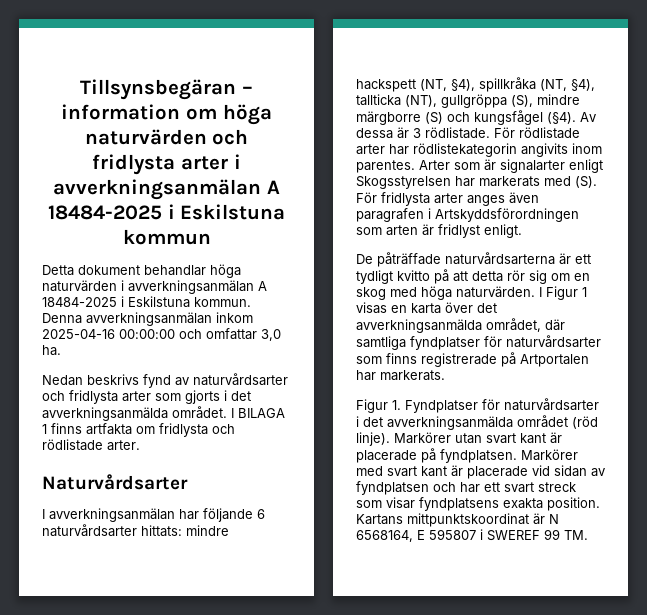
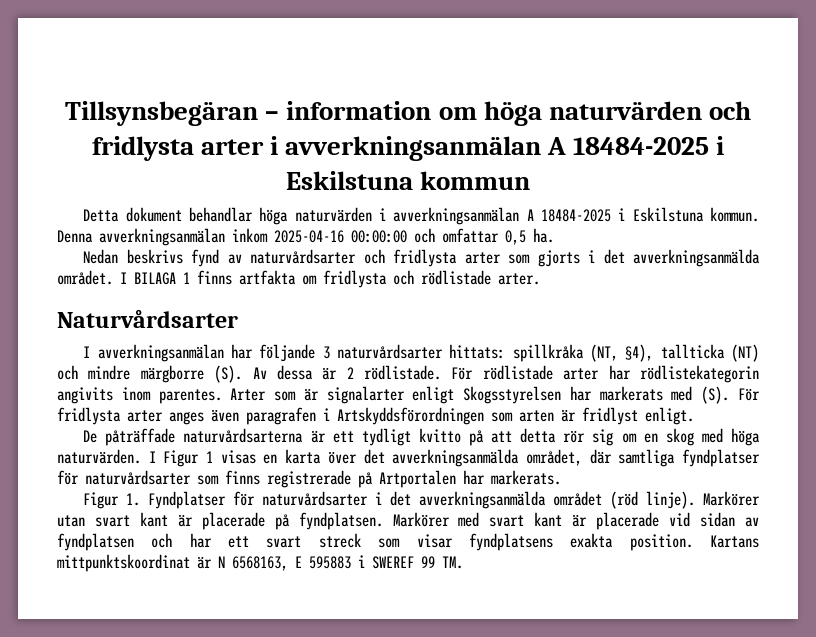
[261,329,281,341] 3,0 -> [505,230,526,245] 0,5
[257,509,265,519] 6 -> [322,346,330,359] 3
[186,525,229,536] [356,77,595,92] [356,94,580,108] [356,110,576,125] mindre hackspett (NT, §4), spillkråka (NT, §4), tallticka (NT), gullgröppa (S), mindre märgborre (S) och kungsfågel (§4). -> [512,344,759,362] [57,365,243,383] spillkråka (NT, §4), tallticka (NT) och mindre märgborre (S).
[413,128,421,138] 3 -> [346,367,354,379] 2
[356,529,476,542] 6568164, E 595807 -> [232,556,351,571] 6568163, E 595883

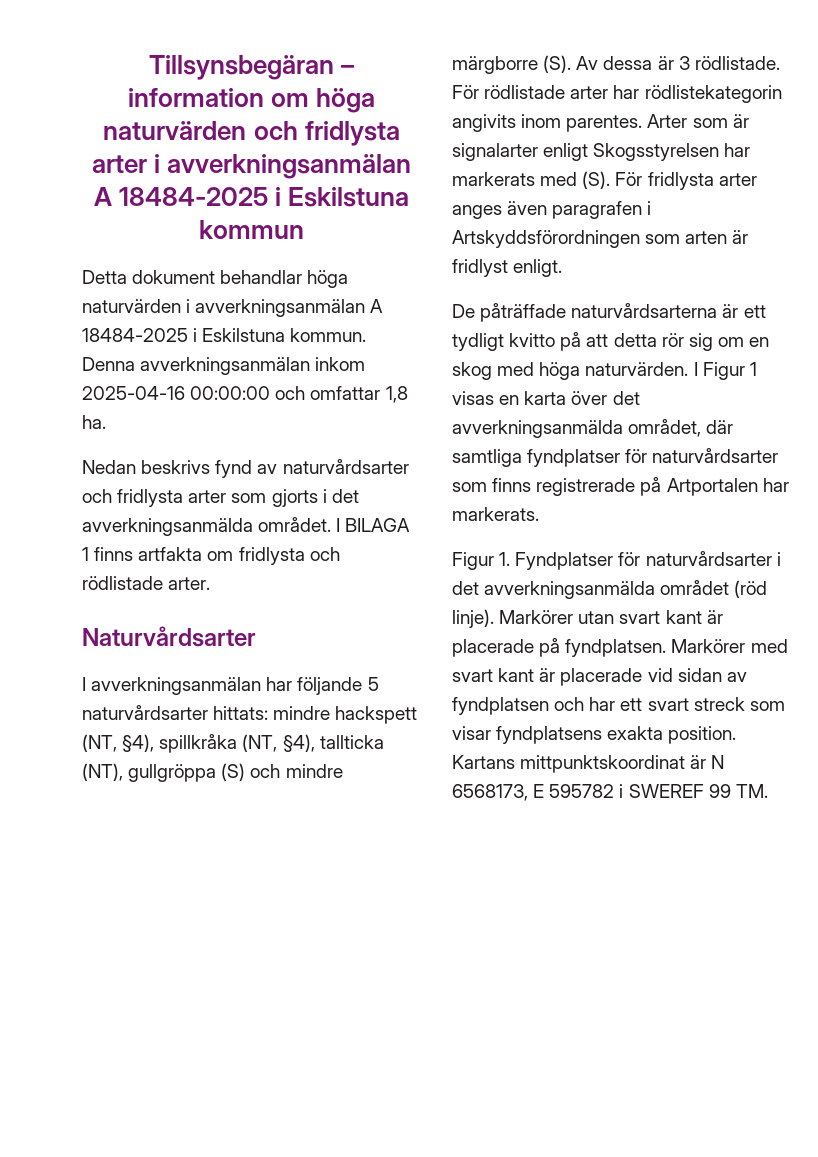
[505,230,526,245] 0,5 -> [385,386,408,403] 1,8
[322,346,330,359] 3 -> [367,677,379,691] 5
(506, 351) none -> [273,706,418,724] [82,734,155,752] mindre hackspett (NT, §4),
[730,344,759,362] (NT) -> [82,763,246,782] (NT), gullgröppa (S)
[346,367,354,379] 2 -> [678,56,690,70] 3
[232,556,351,571] 6568163, E 595883 -> [452,784,615,801] 6568173, E 595782

